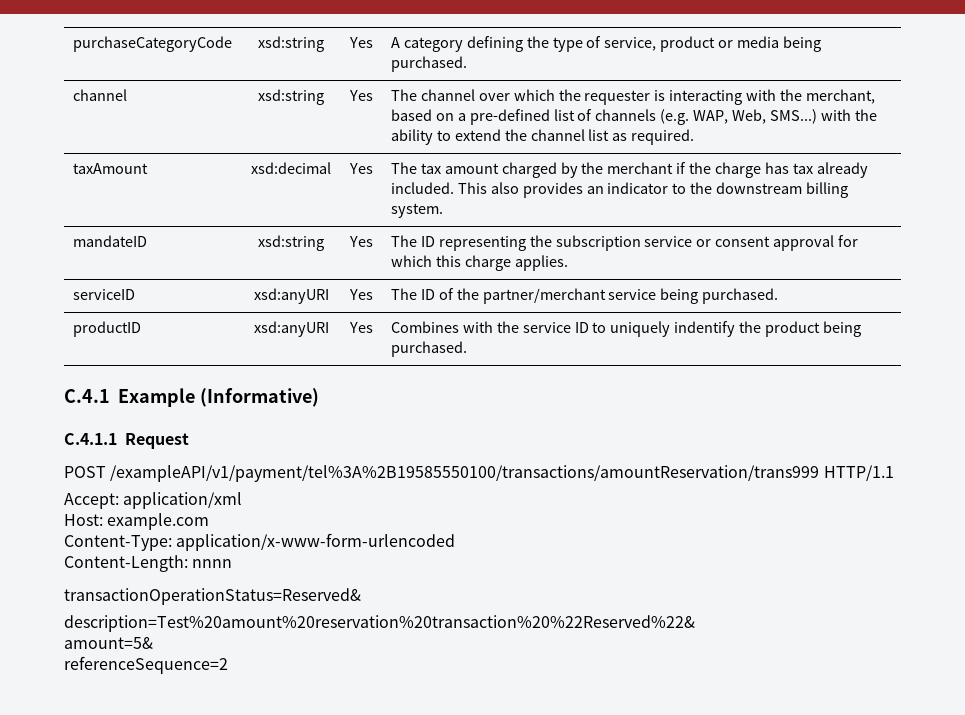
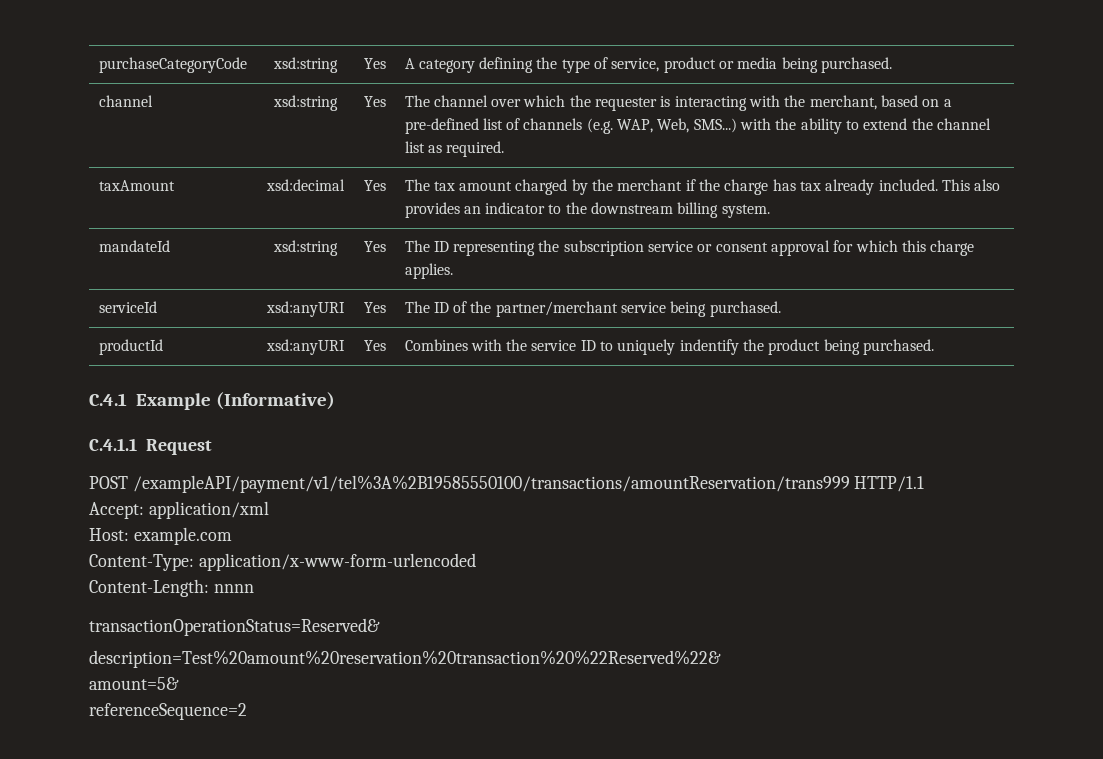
[72,235,147,247] mandateID -> [98,240,170,252] mandateId
[72,289,135,300] serviceID -> [98,301,157,313] serviceId
[72,321,141,337] productID -> [98,339,163,355] productId
[110,465,820,482] /exampleAPI/v1/payment/tel%3A%2B19585550100/transactions/amountReservation/trans999 -> [132,475,850,493] /exampleAPI/payment/v1/tel%3A%2B19585550100/transactions/amountReservation/trans999

